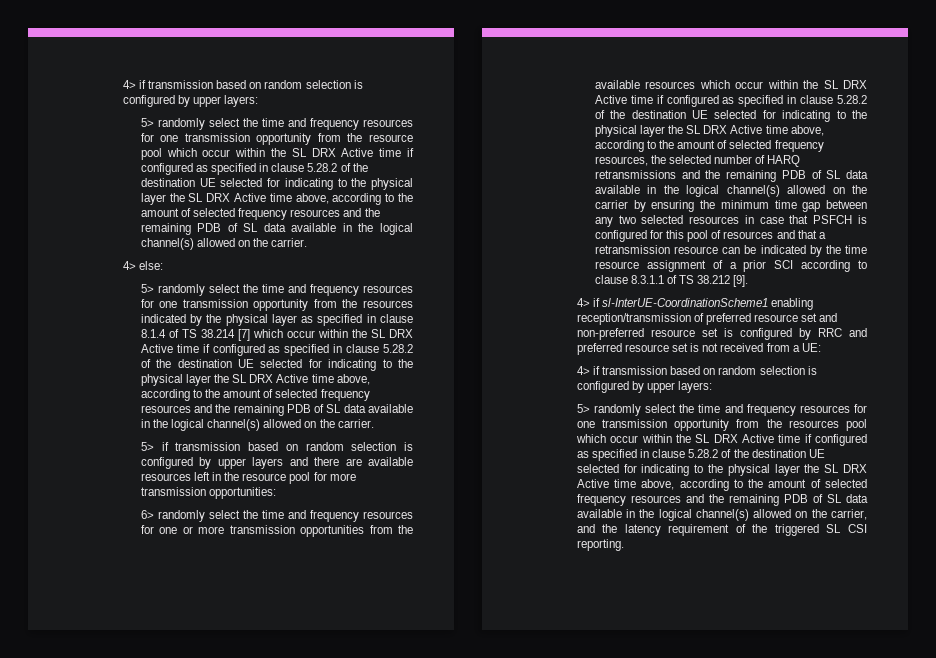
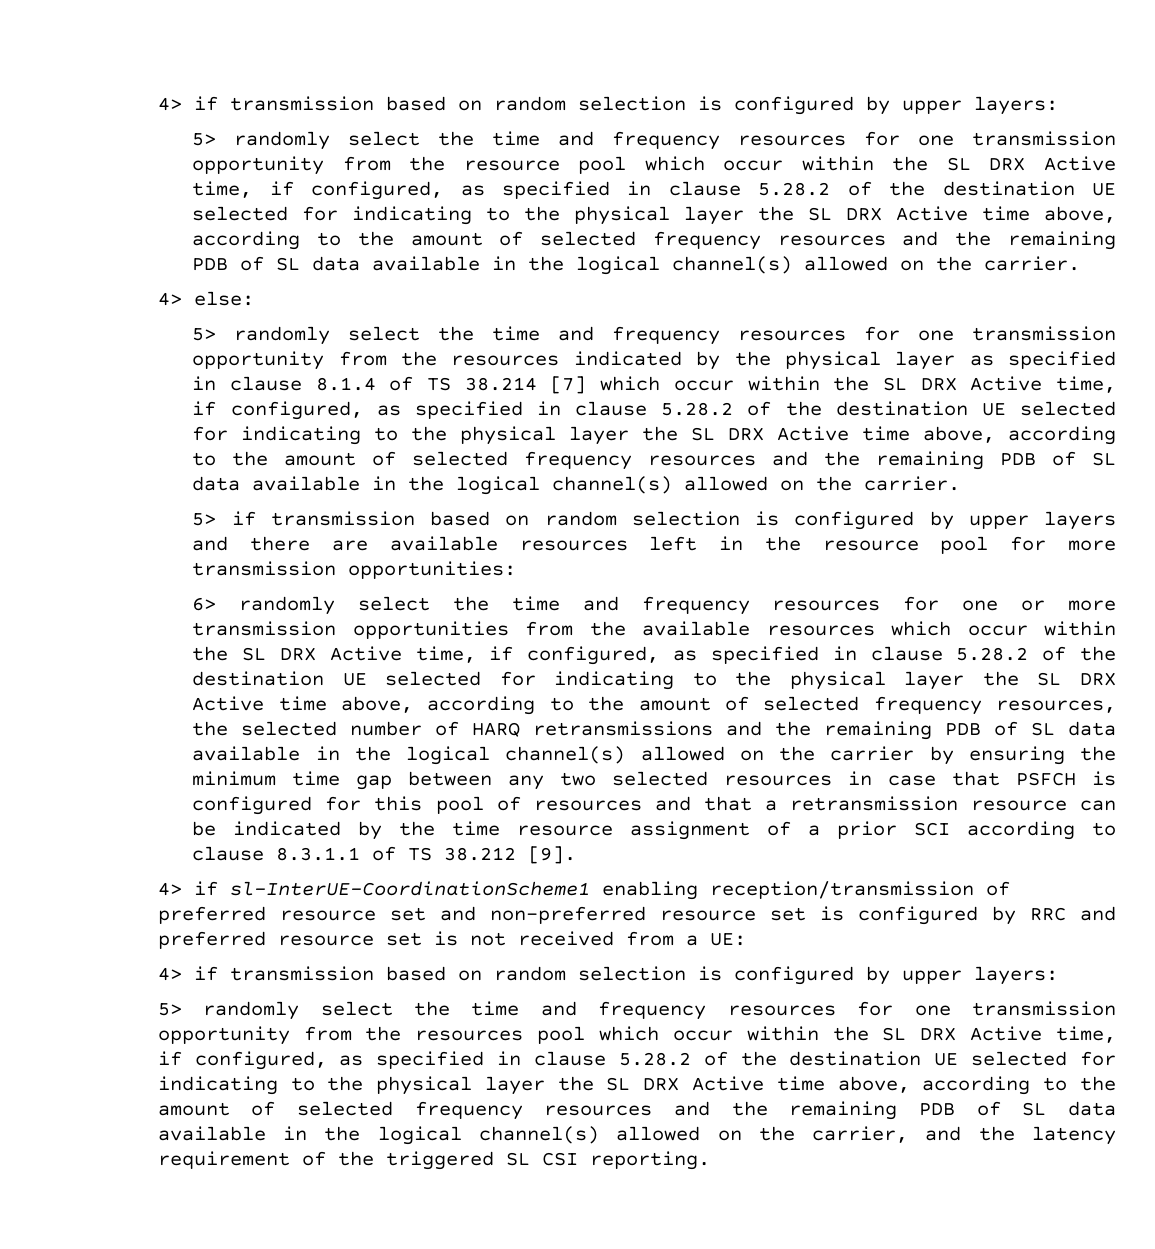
[379,148,414,157] [140,163,193,175] time if configured -> [192,181,444,200] time, if configured,
[176,344,265,356] time if configured -> [1055,376,1116,393] [192,401,363,420] time, if configured,
[630,95,719,107] time if configured -> [415,646,660,665] time, if configured,
[778,434,867,446] time if configured -> [1056,1026,1116,1043] [157,1051,327,1070] time, if configured,

